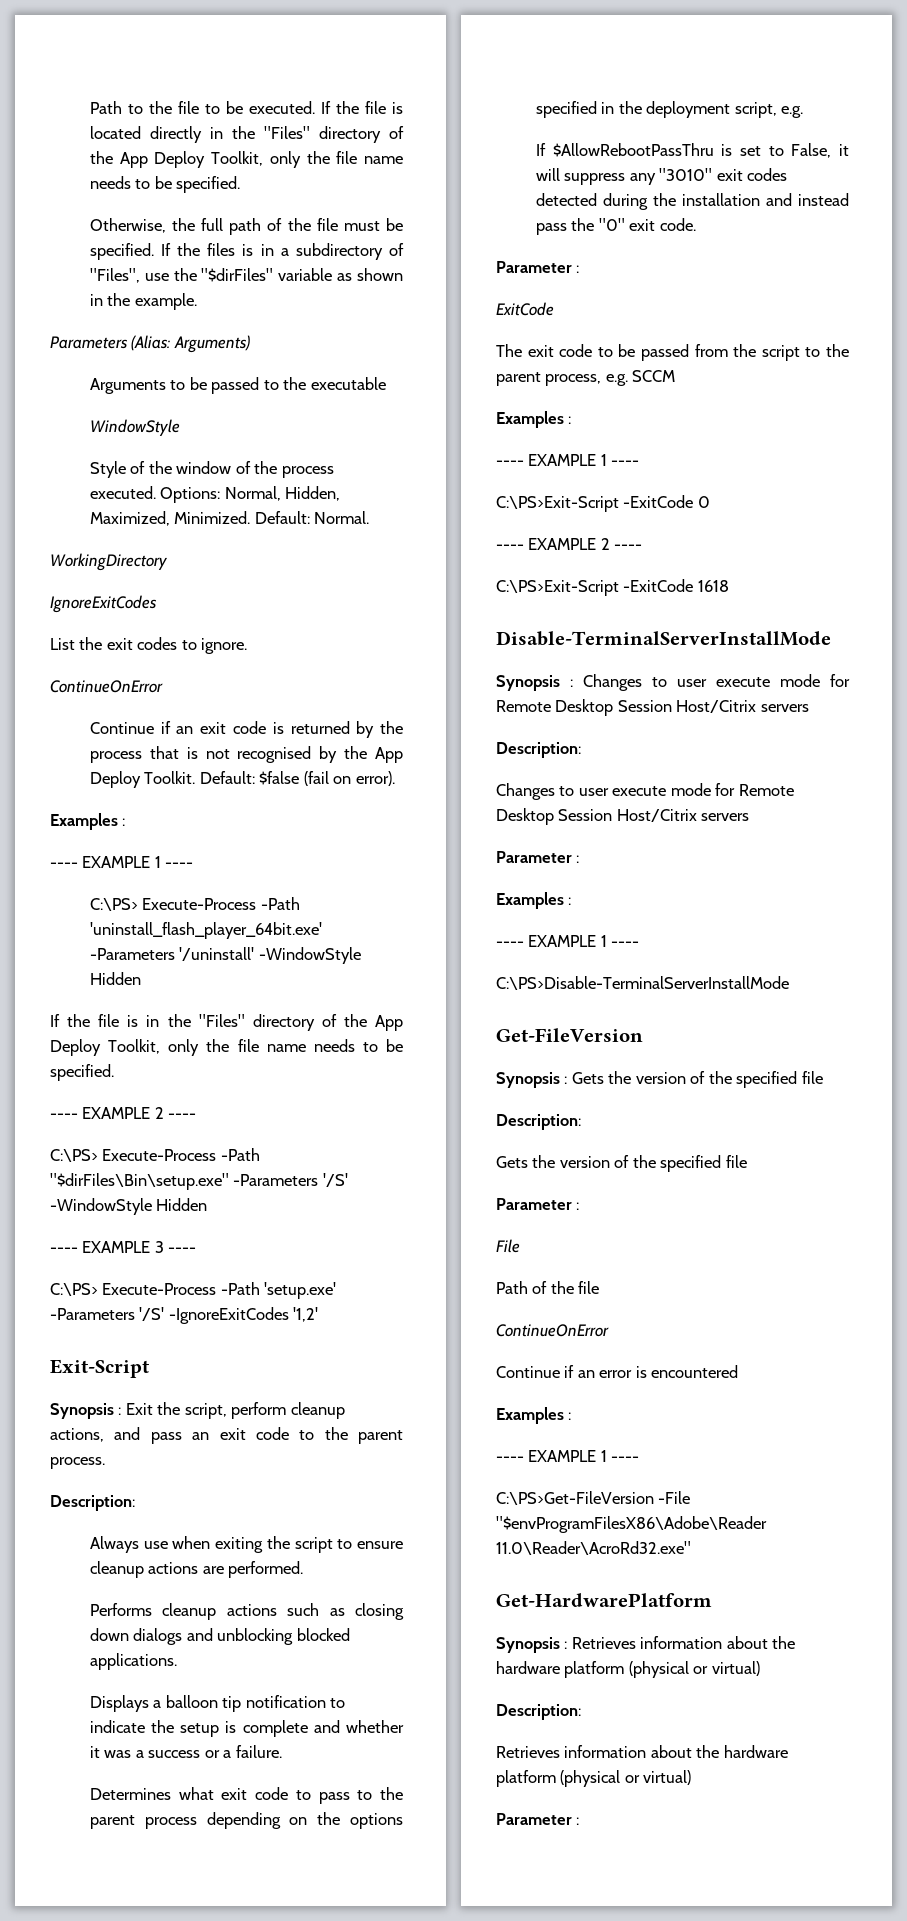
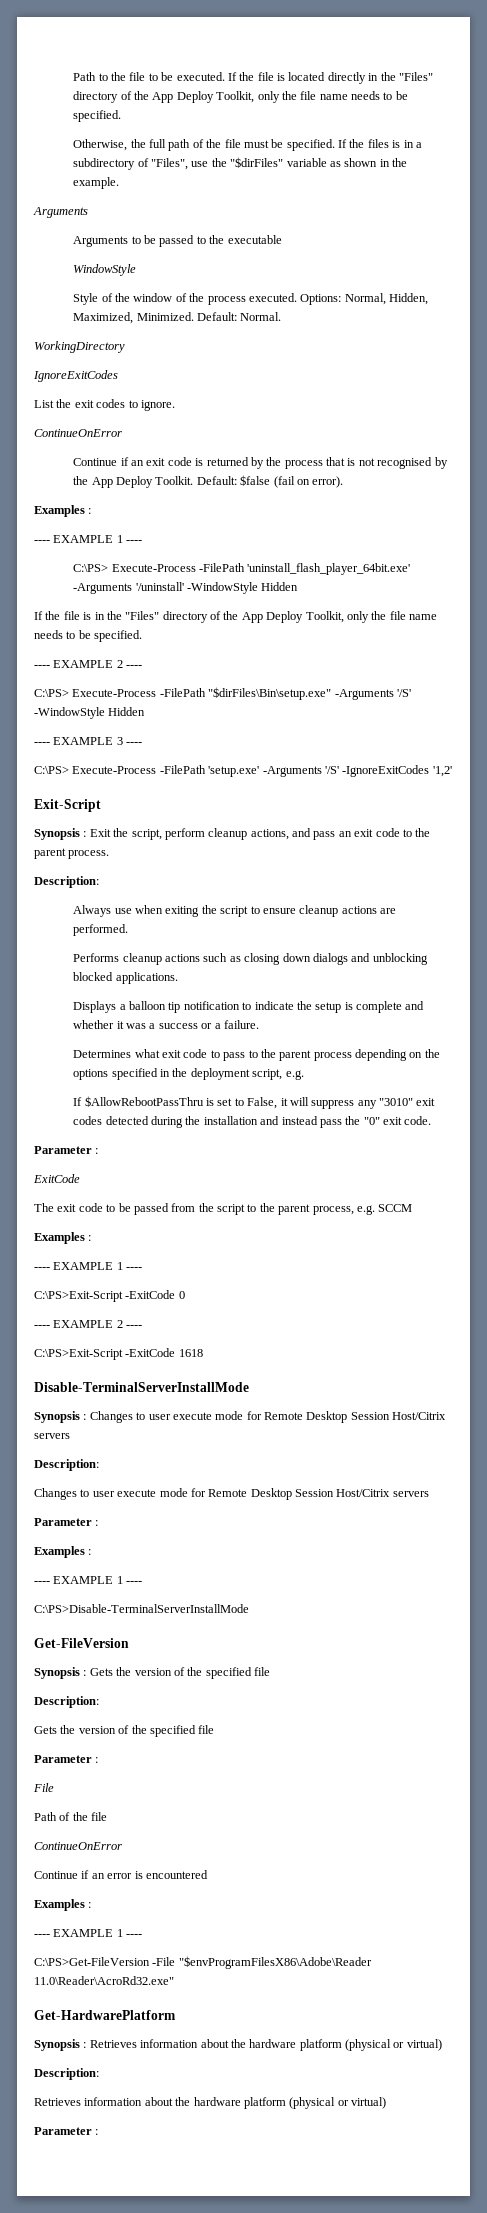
[50,335,250,353] Parameters (Alias: Arguments) -> [33,207,88,218] Arguments
[260,897,300,910] [89,922,322,939] [89,948,175,960] -Path 'uninstall_flash_player_64bit.exe' -Parameters -> [199,563,411,575] [73,583,133,594] -FilePath 'uninstall_flash_player_64bit.exe' -Arguments
[220,1148,260,1161] [50,1173,319,1190] -Path "$dirFiles\Bin\setup.exe" -Parameters -> [159,687,394,700] -FilePath "$dirFiles\Bin\setup.exe" -Arguments
[220,1282,337,1299] [50,1308,135,1320] -Path 'setup.exe' -Parameters -> [159,765,322,777] -FilePath 'setup.exe' -Arguments

